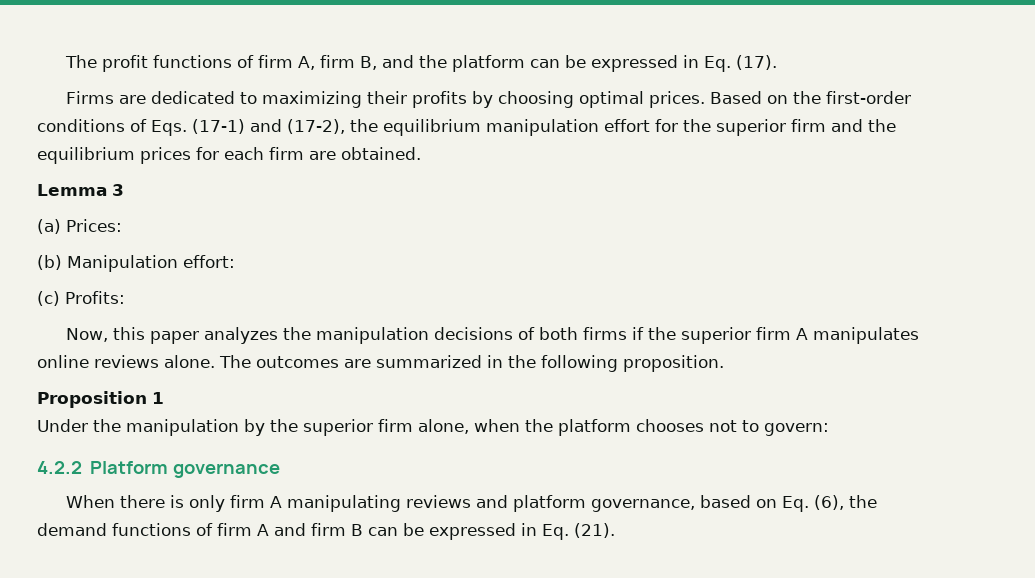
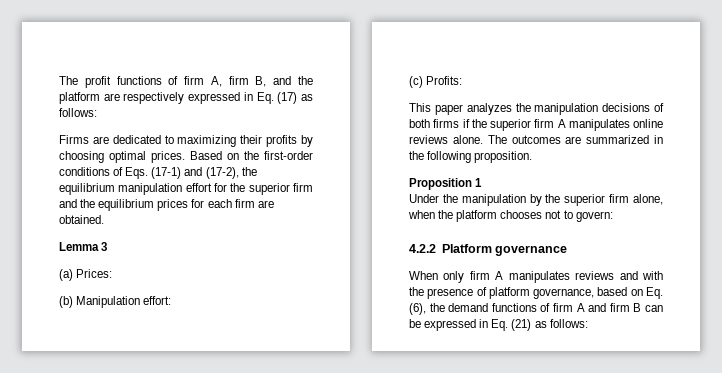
[529,55,777,72] can be expressed in Eq. (17). -> [103,92,313,104] [59,108,97,117] are respectively expressed in Eq. (17) as follows:
[65,327,145,342] Now, this -> [409,103,431,112] This
[119,495,184,508] there is -> (438, 275) none
[286,495,401,512] manipulating -> [508,271,570,283] manipulates
(508, 501) none -> [642,271,663,280] [409,287,487,299] with the presence of
[574,523,615,538] (21). -> [511,319,588,331] (21) as follows:

